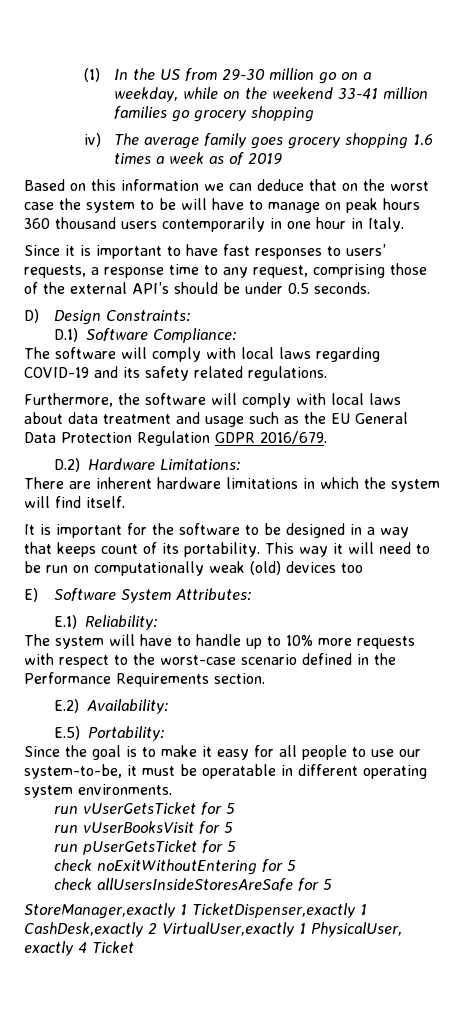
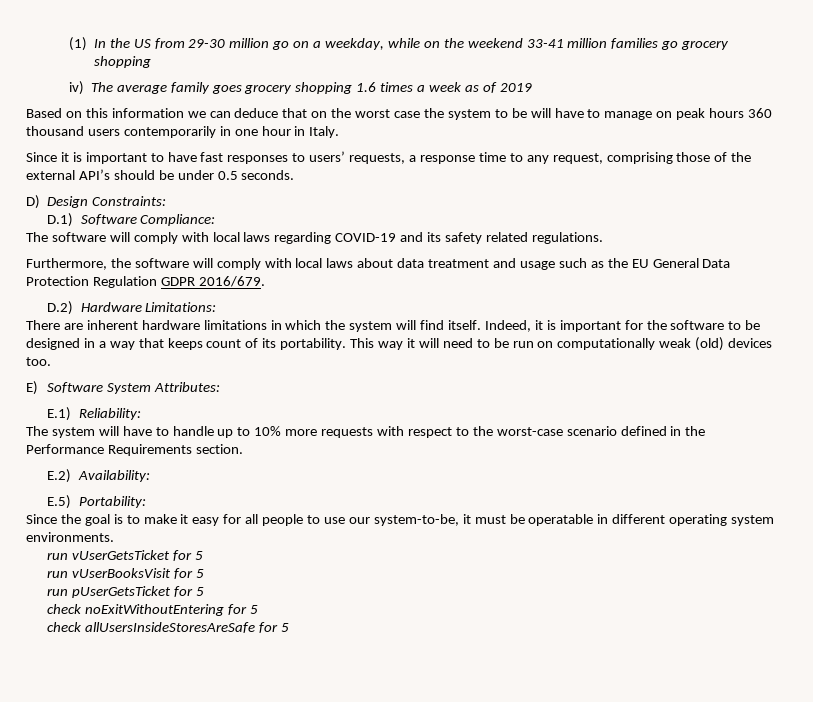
[24,524,35,535] // It -> [484,320,543,332] Indeed, it
[341,563,363,573] too -> [26,357,51,366] too.
[24,903,367,919] [24,922,402,937] [24,941,134,956] // StoreManager,exactly 1 TicketDispenser,exactly 1 CashDesk,exactly 2 VirtualUser,exactly 1 PhysicalUser, exactly 4 Ticket -> (289, 627) none

